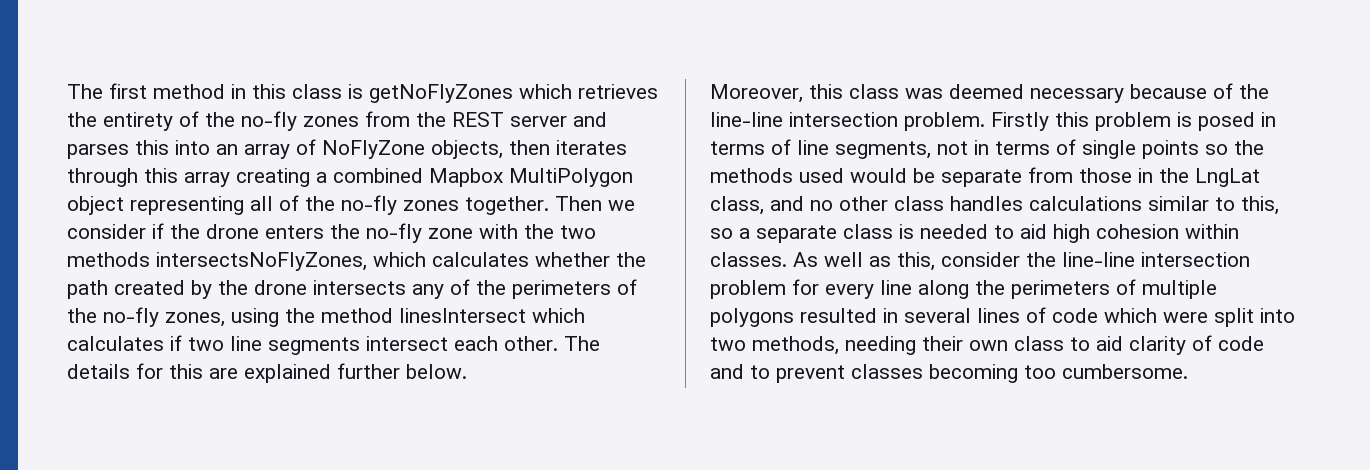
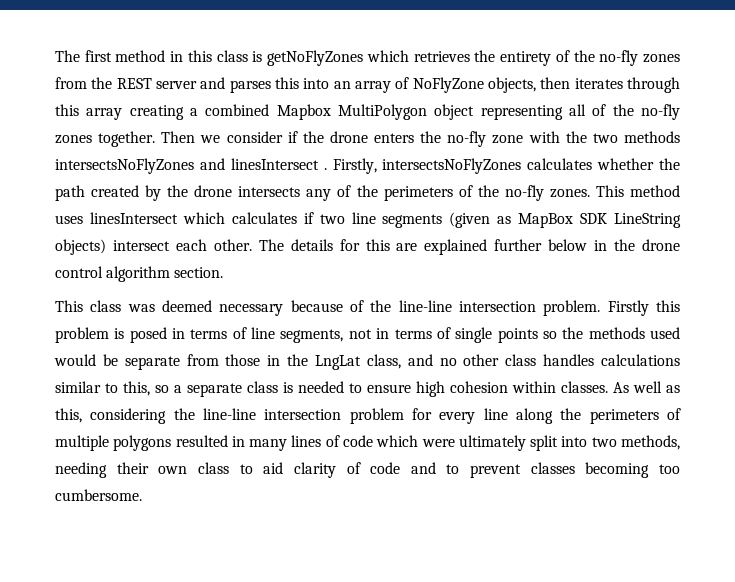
[156,252,426,271] intersectsNoFlyZones, which -> [55,158,522,174] intersectsNoFlyZones and linesIntersect . Firstly, intersectsNoFlyZones
[165,308,393,327] zones, using the method -> [549,185,680,198] [55,215,83,224] zones. This method uses
(360, 346) none -> [449,212,681,228] [55,239,106,255] (given as MapBox SDK LineString objects)
[406,364,467,379] [710,84,843,103] below. // Moreover, this -> [548,239,681,251] [55,266,224,282] [55,300,83,312] below in the drone control algorithm section. // This
[1020,224,1047,239] aid -> [367,384,411,393] ensure
[941,252,1020,267] consider -> [90,408,167,424] considering
[904,308,971,323] several -> [249,439,288,451] many
(1208, 317) none -> [458,435,526,451] ultimately

